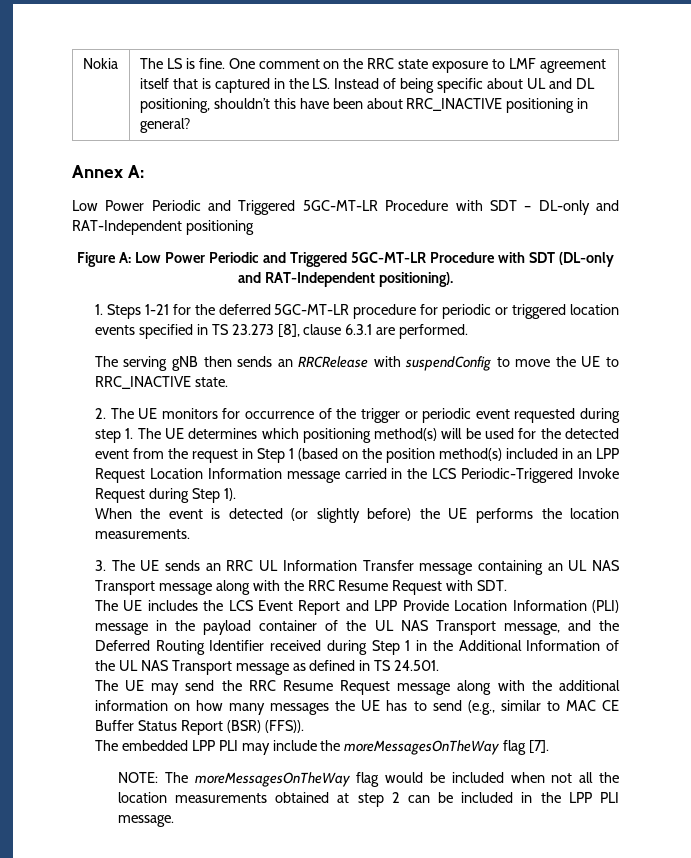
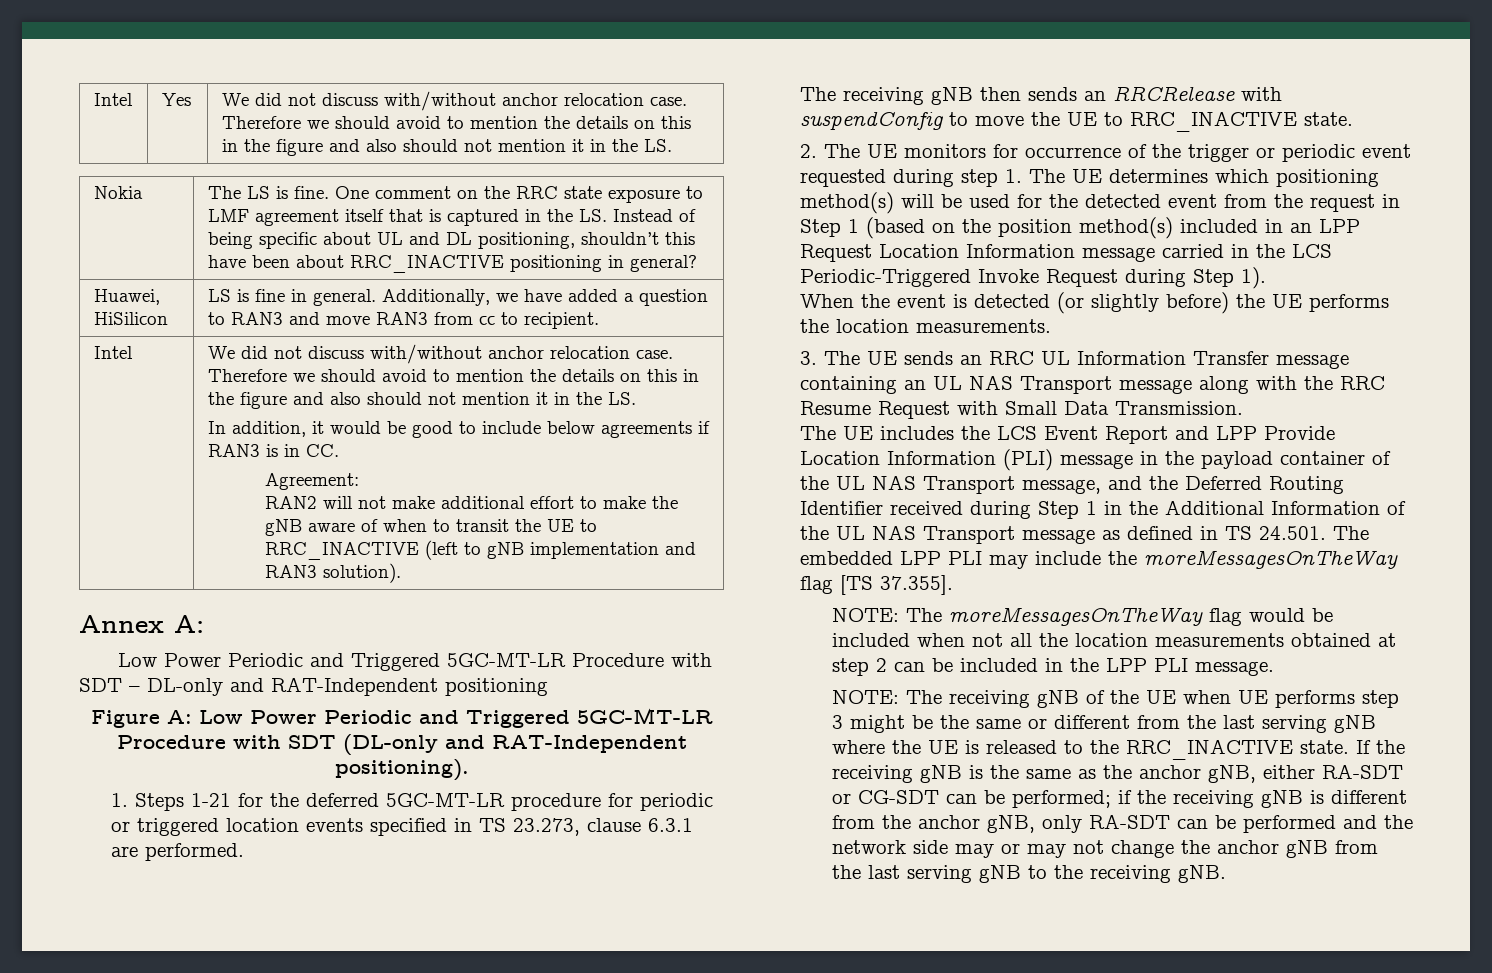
(82, 63) none -> [93,93,133,106] [161,93,191,106] [221,91,687,111] [221,116,691,129] [221,139,672,156] Intel | Yes | We did not discuss with/without anchor relocation case. Therefore we should avoid to mention the details on this in the figure and also should not mention it in the LS. //
(190, 125) none -> [93,289,160,305] [93,312,168,325] [207,289,708,306] [207,312,599,329] [93,346,133,359] [207,344,673,364] [207,369,699,382] [207,392,636,409] [207,421,710,438] [207,444,339,457] [265,473,360,490] [265,496,679,509] [265,519,598,536] [265,540,697,560] [265,563,402,583] // Huawei, HiSilicon | LS is fine in general. Additionally, we have added a question to RAN3 and move RAN3 from cc to recipient. // Intel | We did not discuss with/without anchor relocation case. Therefore we should avoid to mention the details on this in the figure and also should not mention it in the LS. // In addition, it would be good to include below agreements if RAN3 is in CC. // Agreement: // RAN2 will not make additional effort to make the gNB aware of when to transit the UE to RRC_INACTIVE (left to gNB implementation and RAN3 solution).
[231,324,300,337] 23.273 [8], -> [512,818,580,836] 23.273,
[123,356,168,371] serving -> [842,87,924,105] receiving
[477,580,508,591] SDT. -> [1004,401,1243,415] Small Data Transmission.
[94,680,620,695] [94,700,619,715] [94,720,304,735] // The UE may send the RRC Resume Request message along with the additional information on how many messages the UE has to send (e.g., similar to MAC CE Buffer Status Report (BSR) (FFS)). // -> (1326, 533) none
[529,740,550,753] [7]. -> [839,575,953,595] [TS 37.355].
(174, 821) none -> [831,690,1399,708] [831,715,1376,733] [831,739,1405,760] [831,764,1403,783] [831,790,1407,808] [831,814,1413,833] [831,840,1378,858] [831,865,1226,883] // NOTE: The receiving gNB of the UE when UE performs step 3 might be the same or different from the last serving gNB where the UE is released to the RRC_INACTIVE state. If the receiving gNB is the same as the anchor gNB, either RA-SDT or CG-SDT can be performed; if the receiving gNB is different from the anchor gNB, only RA-SDT can be performed and the network side may or may not change the anchor gNB from the last serving gNB to the receiving gNB.

